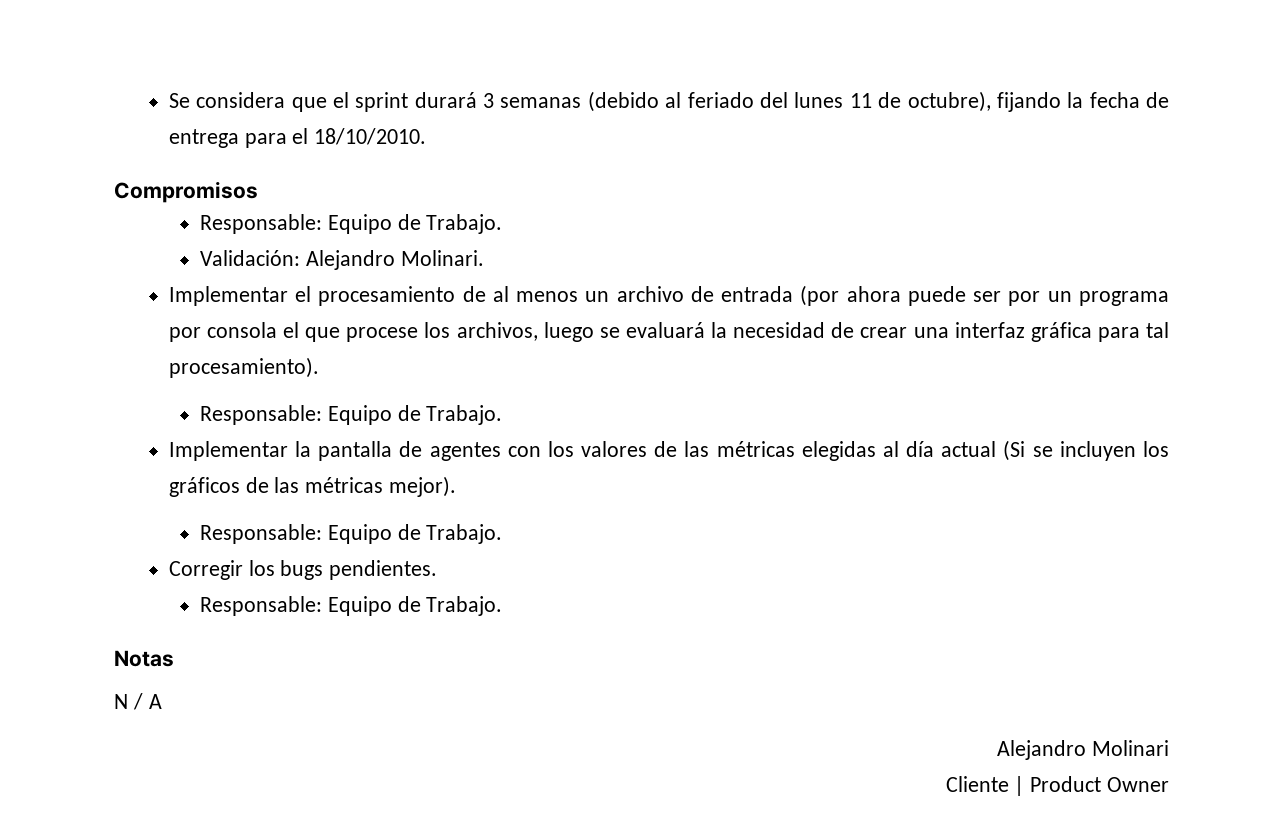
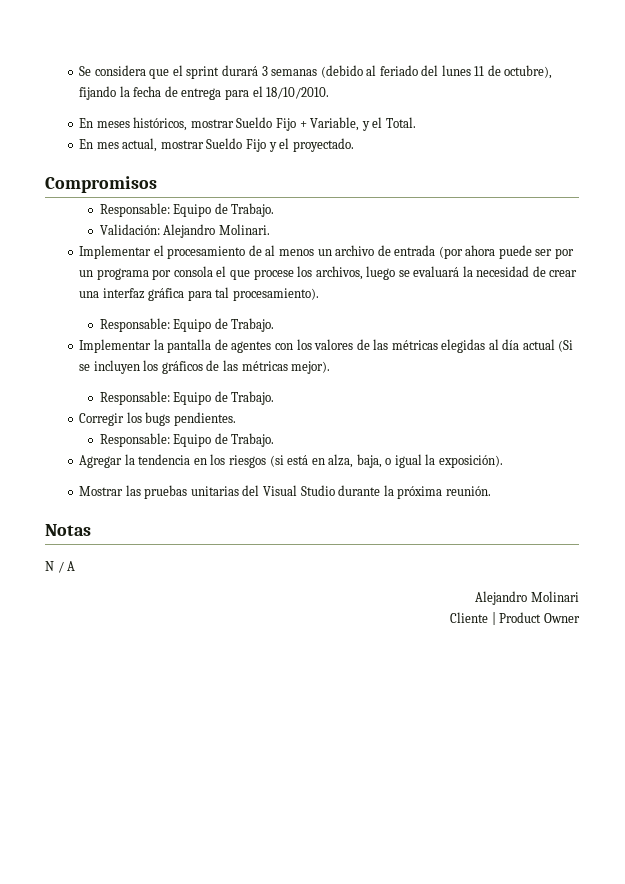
(427, 136) none -> [79,117,416,131] [79,138,354,152] // En meses históricos, mostrar Sueldo Fijo + Variable, y el Total. // En mes actual, mostrar Sueldo Fijo y el proyectado.
(503, 606) none -> [79,454,503,468] [79,485,491,499] // Agregar la tendencia en los riesgos (si está en alza, baja, o igual la exposición). // Mostrar las pruebas unitarias del Visual Studio durante la próxima reunión.

